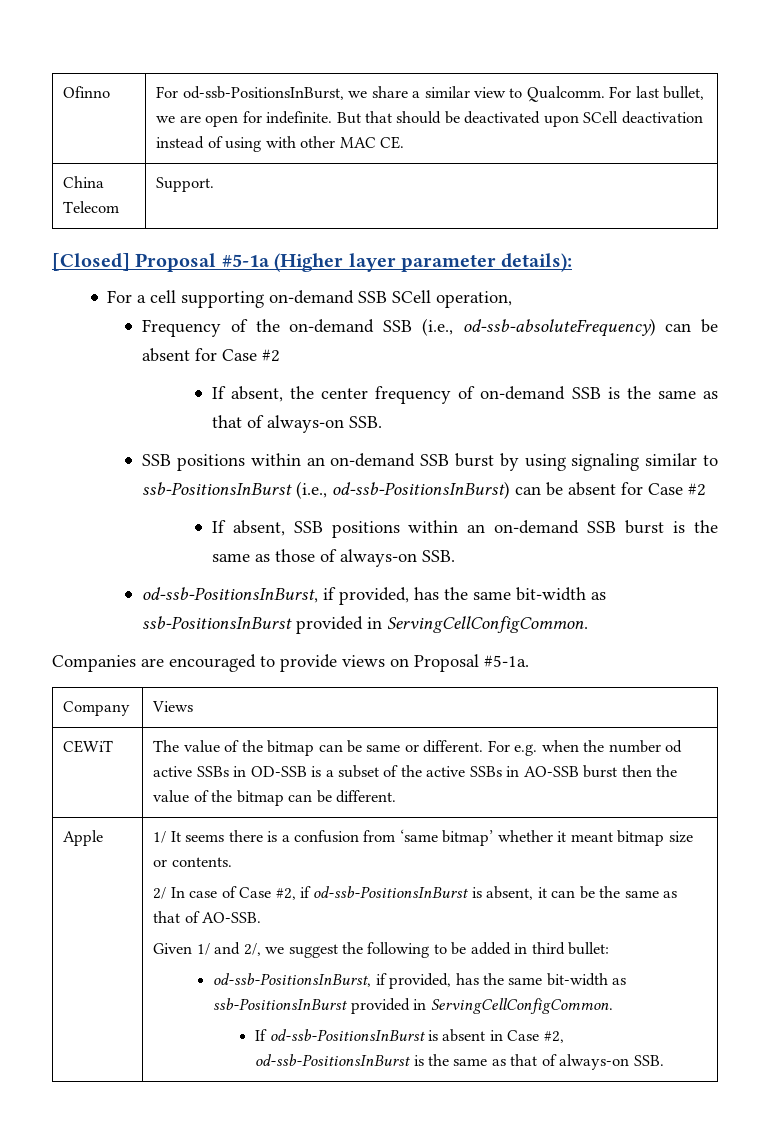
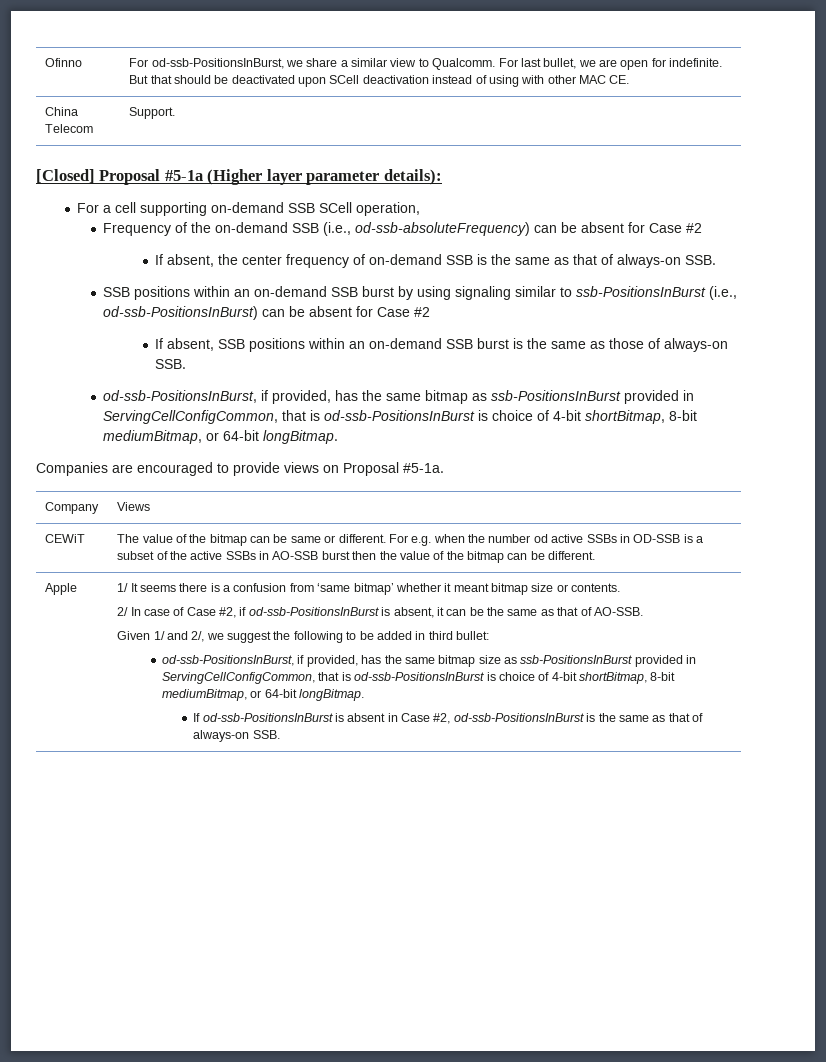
[516,587,607,601] [142,616,589,634] bit-width as ssb-PositionsInBurst provided in ServingCellConfigCommon. -> [425,390,695,404] [103,410,698,424] [103,430,339,444] bitmap as ssb-PositionsInBurst provided in ServingCellConfigCommon, that is od-ssb-PositionsInBurst is choice of 4-bit shortBitmap, 8-bit mediumBitmap, or 64-bit longBitmap.
[546,973,627,986] [213,998,613,1014] bit-width as ssb-PositionsInBurst provided in ServingCellConfigCommon. -> [438,655,697,667] [162,672,676,684] [162,689,365,701] bitmap size as ssb-PositionsInBurst provided in ServingCellConfigCommon, that is od-ssb-PositionsInBurst is choice of 4-bit shortBitmap, 8-bit mediumBitmap, or 64-bit longBitmap.

